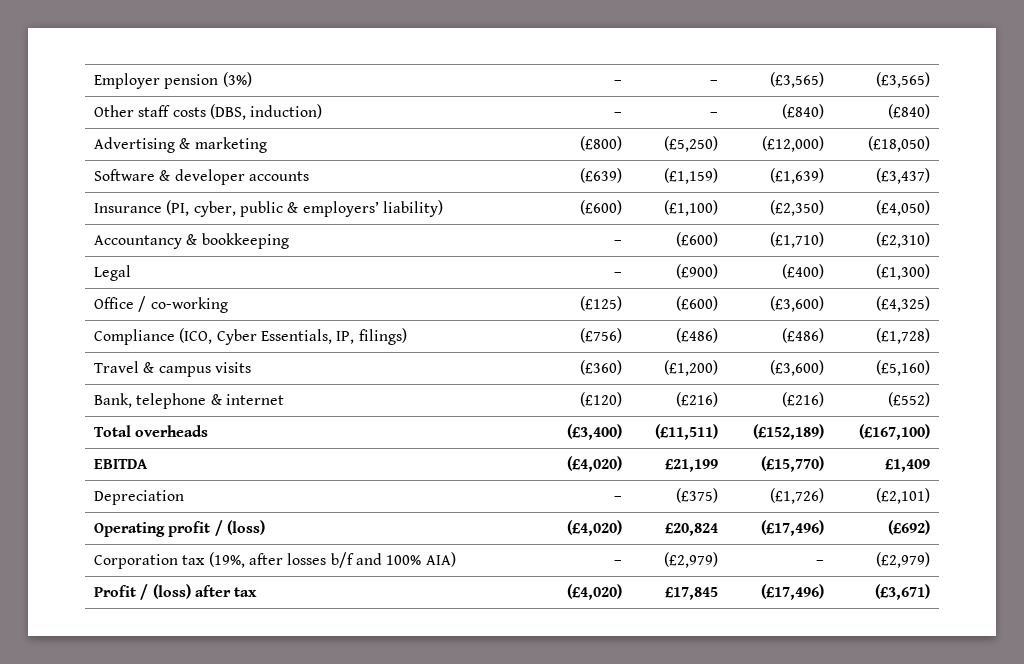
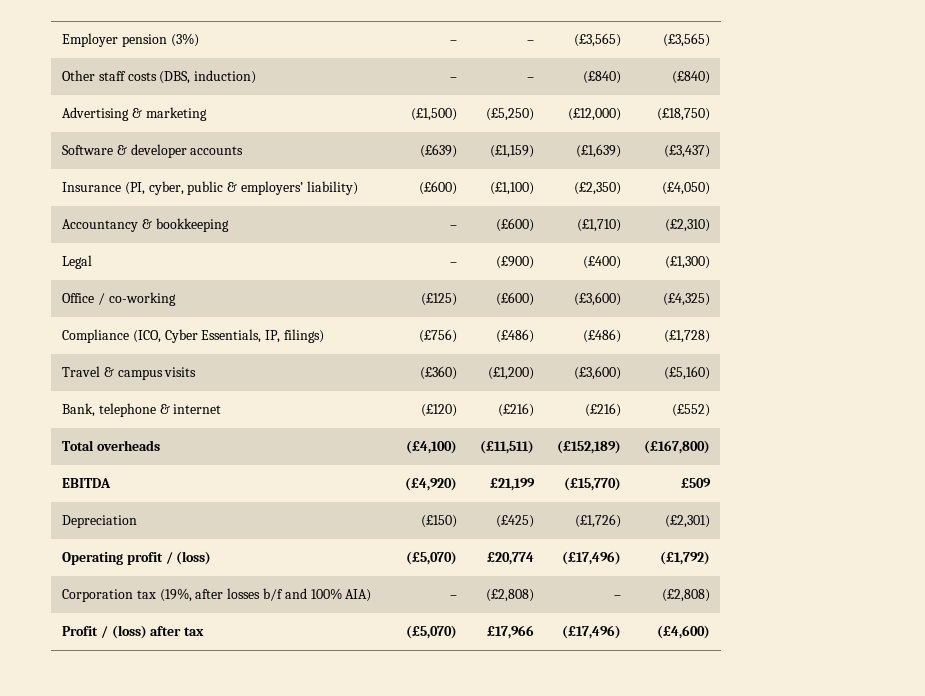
[579,136,622,151] (£800) -> [410,108,457,121] (£1,500)
[867,136,930,152] (£18,050) -> [656,108,710,121] (£18,750)
[566,424,622,440] (£3,400) -> [405,440,457,454] (£4,100)
[858,424,930,440] (£167,100) -> [643,440,710,454] (£167,800)
[566,456,622,472] (£4,020) -> [404,477,457,491] (£4,920)
[884,459,930,472] £1,409 -> [680,478,711,488] £509
[613,496,622,501] [675,488,718,503] – | (£375) -> [420,515,457,528] [495,515,534,528] (£150) | (£425)
[875,488,930,504] (£2,101) -> [664,515,710,528] (£2,301)
[566,520,622,536] [664,523,718,536] [760,520,824,536] [887,520,930,535] (£4,020) | £20,824 | (£17,496) | (£692) -> [405,551,457,565] [486,552,534,565] [561,551,621,565] [659,551,710,565] (£5,070) | £20,774 | (£17,496) | (£1,792)
[663,552,718,568] [815,560,824,565] [875,552,930,568] (£2,979) | – | (£2,979) -> [485,589,534,602] [613,595,621,599] [661,589,710,602] (£2,808) | – | (£2,808)
[566,584,622,600] [664,587,718,600] [760,584,824,600] [874,584,930,600] (£4,020) | £17,845 | (£17,496) | (£3,671) -> [405,625,457,639] [486,625,534,639] [561,625,621,639] [656,625,710,639] (£5,070) | £17,966 | (£17,496) | (£4,600)

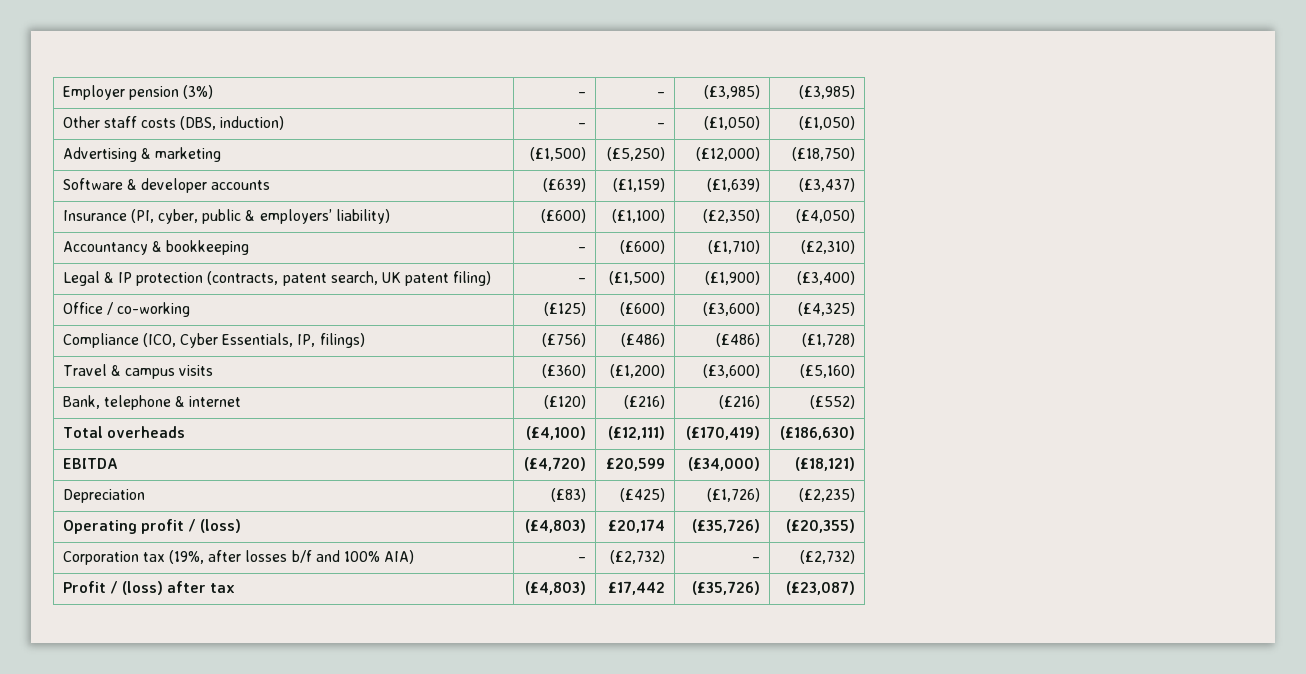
[573,33,621,47] [662,33,710,47] (£3,565) | (£3,565) -> [704,85,761,99] [799,85,856,99] (£3,985) | (£3,985)
[582,71,621,84] [671,71,710,84] (£840) | (£840) -> [704,116,761,130] [799,116,856,130] (£1,050) | (£1,050)
[449,262,457,266] [495,256,534,269] [582,256,621,269] [664,256,710,269] | – | (£900) | (£400) | (£1,300) -> [103,271,492,286] [578,278,587,283] [609,271,666,285] [705,271,761,285] [797,271,856,285] & IP protection (contracts, patent search, UK patent filing) | – | (£1,500) | (£1,900) | (£3,400)
[479,440,534,454] [556,440,621,454] [643,440,710,454] [62,478,112,488] [404,477,457,491] [489,478,535,491] [563,477,621,491] [680,478,711,488] (£11,511) | (£152,189) | (£167,800) // EBITDA | (£4,920) | £21,199 | (£15,770) | £509 -> [608,426,666,440] [686,426,761,440] [780,426,856,440] [62,458,118,469] [524,457,587,471] [606,458,666,471] [688,457,761,471] [795,457,856,471] (£12,111) | (£170,419) | (£186,630) // EBITDA | (£4,720) | £20,599 | (£34,000) | (£18,121)
[420,515,457,528] (£150) -> [551,488,587,502] (£83)
[664,515,710,528] (£2,301) -> [799,488,856,502] (£2,235)
[405,551,457,565] [486,552,534,565] [561,551,621,565] [659,551,710,565] (£5,070) | £20,774 | (£17,496) | (£1,792) -> [525,519,587,533] [608,519,666,533] [692,519,761,533] [786,519,856,533] (£4,803) | £20,174 | (£35,726) | (£20,355)
[485,589,534,602] [613,595,621,599] [661,589,710,602] (£2,808) | – | (£2,808) -> [610,550,666,564] [752,557,761,562] [800,550,856,564] (£2,732) | – | (£2,732)
[405,625,457,639] [486,625,534,639] [561,625,621,639] [656,625,710,639] (£5,070) | £17,966 | (£17,496) | (£4,600) -> [525,581,587,595] [608,581,666,595] [692,581,761,595] [786,581,856,595] (£4,803) | £17,442 | (£35,726) | (£23,087)

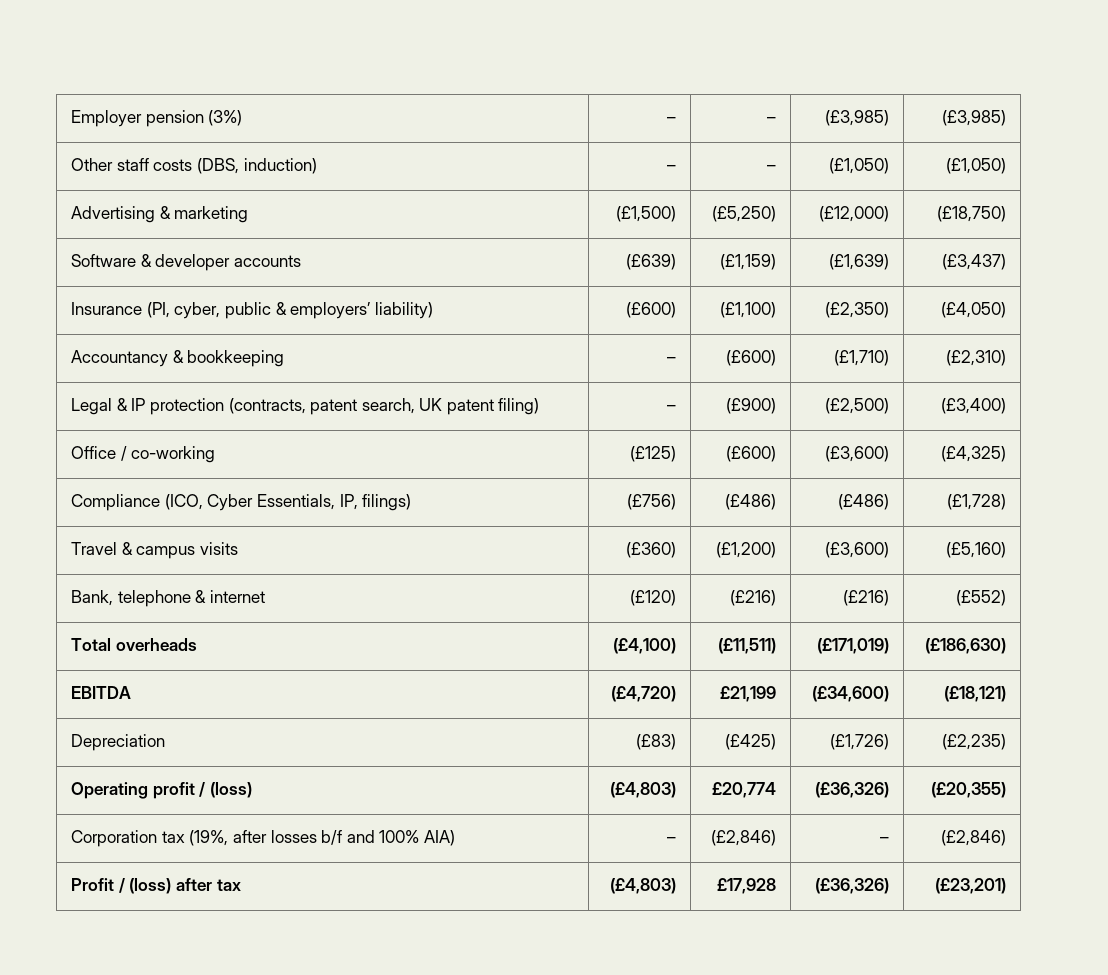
[609,271,666,285] [705,271,761,285] (£1,500) | (£1,900) -> [725,398,776,414] [824,398,889,414] (£900) | (£2,500)
[608,426,666,440] [686,426,761,440] (£12,111) | (£170,419) -> [717,638,776,654] [816,638,889,654] (£11,511) | (£171,019)
[606,458,666,471] [688,457,761,471] £20,599 | (£34,000) -> [719,686,776,702] [811,686,889,702] £21,199 | (£34,600)
[608,519,666,533] [692,519,761,533] £20,174 | (£35,726) -> [711,782,776,798] [814,782,889,798] £20,774 | (£36,326)
[610,550,666,564] [752,557,761,562] [800,550,856,564] (£2,732) | – | (£2,732) -> [710,830,776,846] [879,837,889,843] [940,830,1006,846] (£2,846) | – | (£2,846)
[608,581,666,595] [692,581,761,595] [786,581,856,595] £17,442 | (£35,726) | (£23,087) -> [716,878,776,894] [814,878,889,894] [934,878,1006,894] £17,928 | (£36,326) | (£23,201)

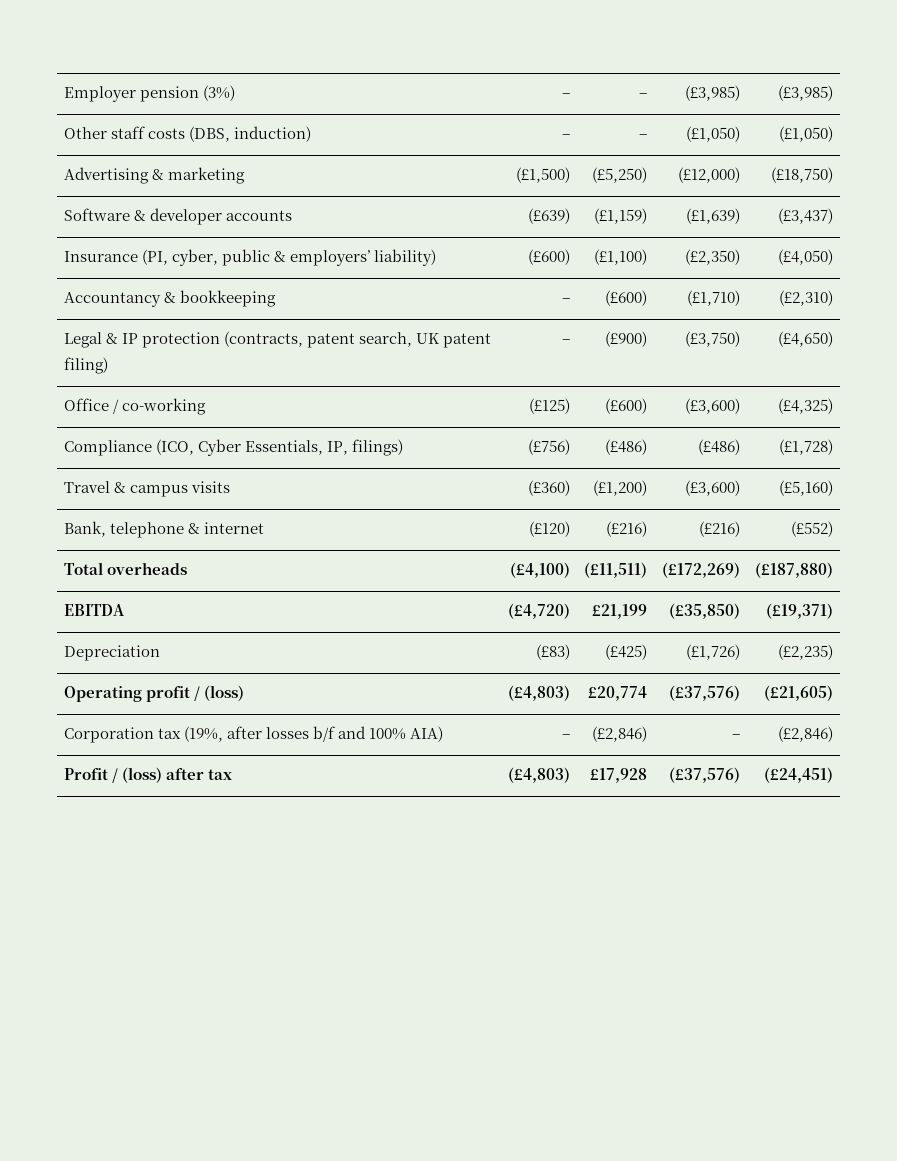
[824,398,889,414] [940,398,1006,414] (£2,500) | (£3,400) -> [685,331,741,347] [778,331,834,347] (£3,750) | (£4,650)
[816,638,889,654] [924,638,1006,654] (£171,019) | (£186,630) -> [662,562,741,578] [755,562,834,578] (£172,269) | (£187,880)
[811,686,889,702] [943,686,1006,702] (£34,600) | (£18,121) -> [669,603,741,619] [766,603,834,619] (£35,850) | (£19,371)
[814,782,889,798] [930,782,1006,798] (£36,326) | (£20,355) -> [669,685,741,701] [764,685,834,701] (£37,576) | (£21,605)
[814,878,889,894] [934,878,1006,894] (£36,326) | (£23,201) -> [669,767,741,783] [764,767,834,783] (£37,576) | (£24,451)

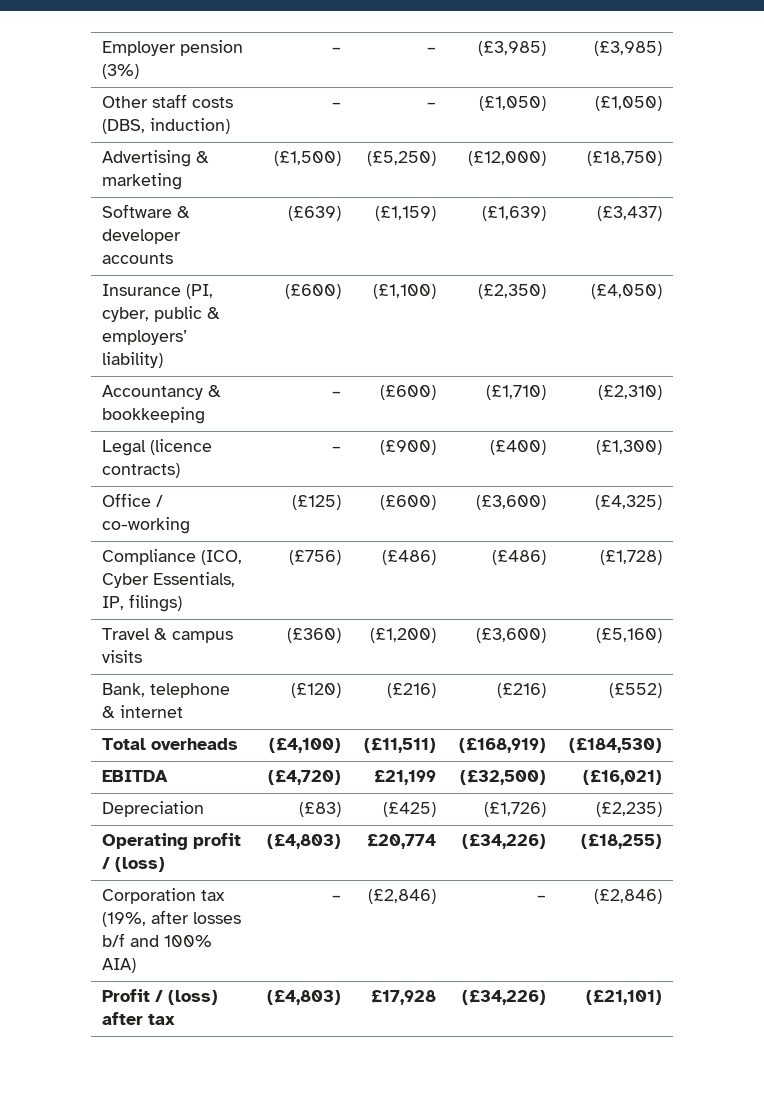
[105,331,492,348] [63,357,108,374] & IP protection (contracts, patent search, UK patent filing) -> [149,439,212,455] [101,463,180,478] (licence contracts)
[685,331,741,347] [778,331,834,347] (£3,750) | (£4,650) -> [490,440,547,455] [596,440,663,455] (£400) | (£1,300)
[662,562,741,578] [755,562,834,578] (£172,269) | (£187,880) -> [459,738,547,753] [569,738,663,753] (£168,919) | (£184,530)
[669,603,741,619] [766,603,834,619] (£35,850) | (£19,371) -> [460,770,547,785] [583,770,663,785] (£32,500) | (£16,021)
[669,685,741,701] [764,685,834,701] (£37,576) | (£21,605) -> [462,834,547,849] [581,834,663,849] (£34,226) | (£18,255)
[669,767,741,783] [764,767,834,783] (£37,576) | (£24,451) -> [462,990,547,1005] [586,990,663,1005] (£34,226) | (£21,101)

